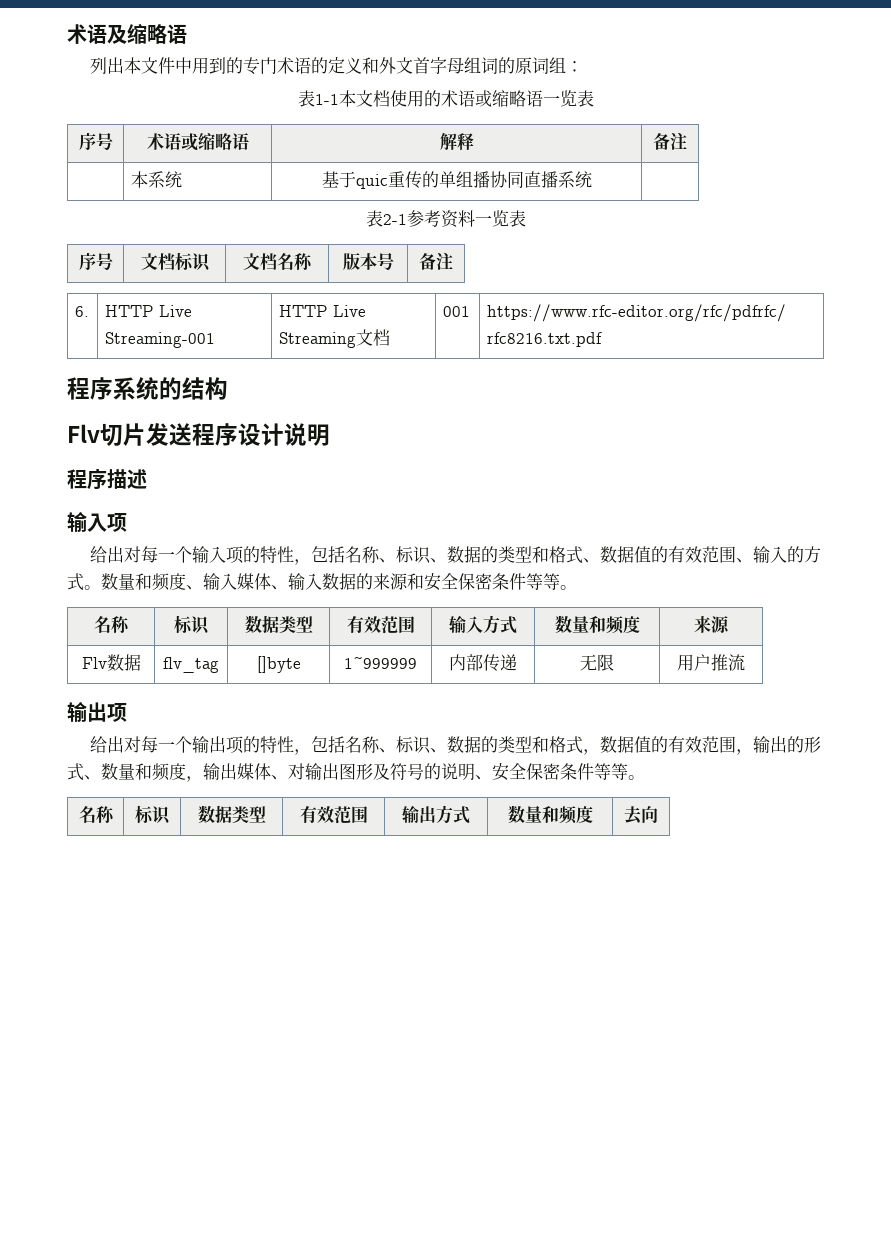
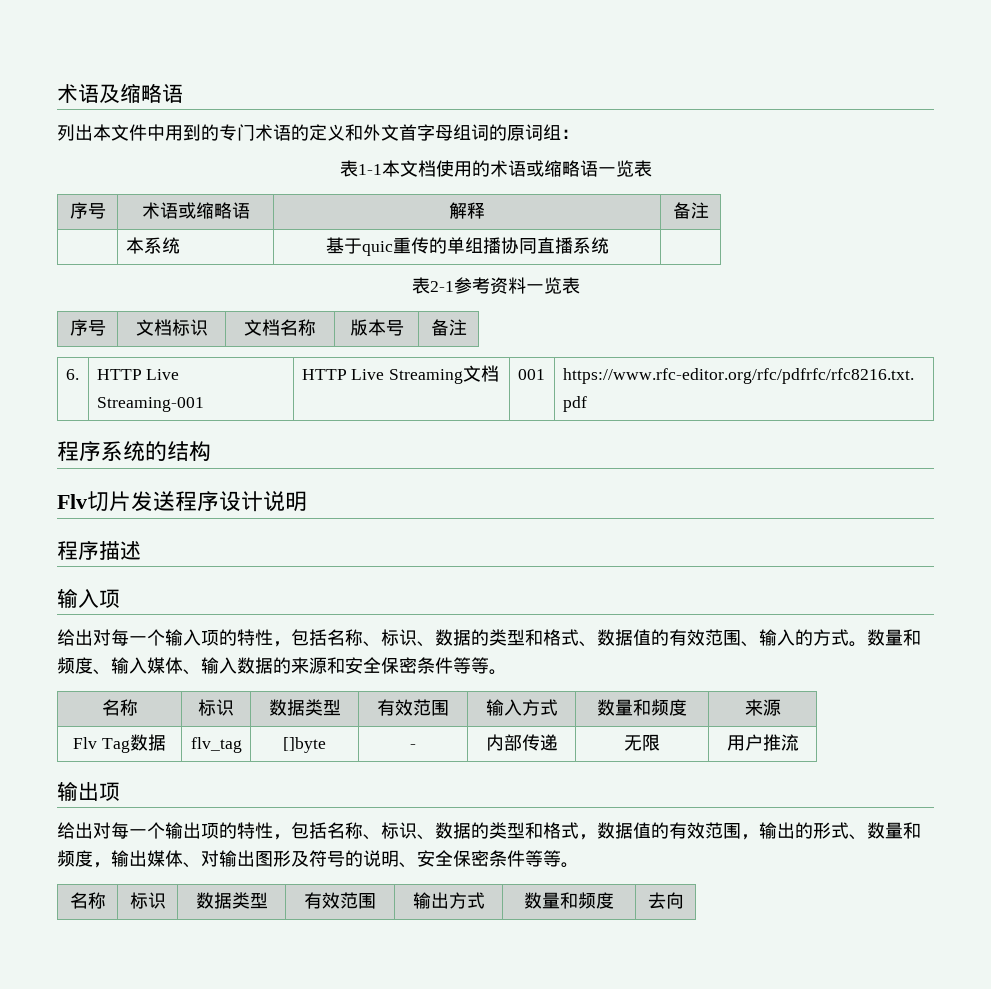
(107, 663) none -> [101,738,130,753] Tag
[344,656,417,669] 1~999999 -> [410,744,416,749] -

